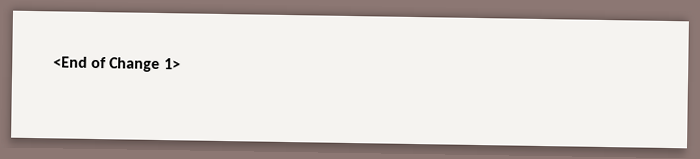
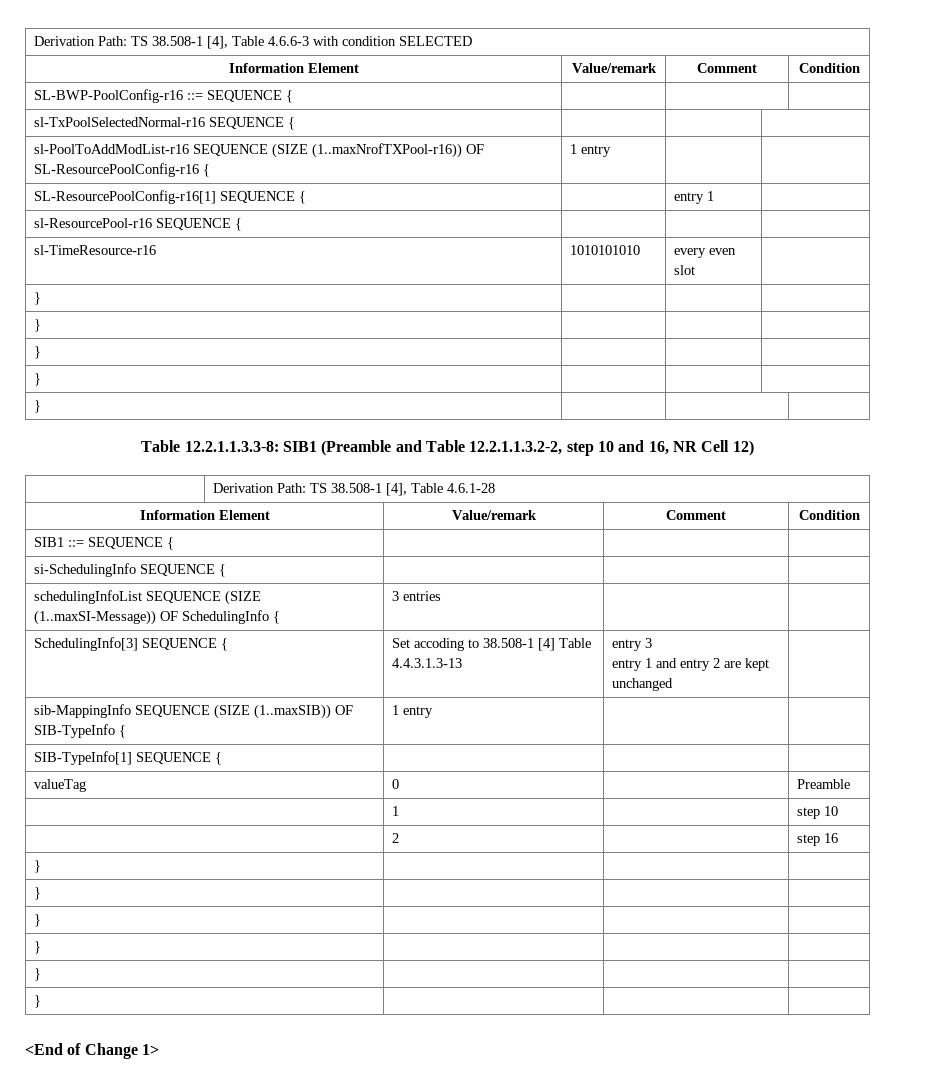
(53, 62) none -> [34,36,473,49] [228,63,359,73] [571,63,657,73] [697,63,757,73] [798,63,860,73] [34,89,294,103] [34,117,296,130] [34,143,485,158] [34,163,211,177] [570,144,612,157] [34,190,307,204] [674,191,715,204] [34,218,243,231] [34,245,157,255] [570,245,641,255] [674,248,737,258] [674,265,696,275] [34,292,42,305] [34,319,42,332] [34,346,42,359] [34,373,42,386] [34,400,42,413] [141,440,754,456] [213,483,496,496] [139,510,270,520] [451,510,537,520] [666,510,726,520] [798,510,860,520] [34,537,175,550] [34,563,227,577] [34,590,262,605] [34,610,281,625] [392,591,442,601] [34,637,229,651] [392,638,592,651] [392,658,463,668] [612,638,653,651] [612,658,770,671] [612,678,674,691] [34,704,354,719] [34,724,127,738] [392,705,434,718] [34,751,223,765] [34,779,87,792] [392,779,400,789] [797,779,851,789] [392,806,400,816] [797,806,839,819] [392,833,400,843] [797,833,839,846] [34,860,42,873] [34,887,42,900] [34,914,42,927] [34,941,42,954] [34,968,42,981] [34,995,42,1008] Derivation Path: TS 38.508-1 [4], Table 4.6.6-3 with condition SELECTED // Information Element | Value/remark | Comment | Condition // SL-BWP-PoolConfig-r16 ::= SEQUENCE { | | | // sl-TxPoolSelectedNormal-r16 SEQUENCE { | | | // sl-PoolToAddModList-r16 SEQUENCE (SIZE (1..maxNrofTXPool-r16)) OF SL-ResourcePoolConfig-r16 { | 1 entry | | // SL-ResourcePoolConfig-r16[1] SEQUENCE { | | entry 1 | // sl-ResourcePool-r16 SEQUENCE { | | | // sl-TimeResource-r16 | 1010101010 | every even slot | // } | | | // } | | | // } | | | // } | | | // } | | | // Table 12.2.1.1.3.3-8: SIB1 (Preamble and Table 12.2.1.1.3.2-2, step 10 and 16, NR Cell 12) // | Derivation Path: TS 38.508-1 [4], Table 4.6.1-28 // Information Element | Value/remark | Comment | Condition // SIB1 ::= SEQUENCE { | | | // si-SchedulingInfo SEQUENCE { | | | // schedulingInfoList SEQUENCE (SIZE (1..maxSI-Message)) OF SchedulingInfo { | 3 entries | | // SchedulingInfo[3] SEQUENCE { | Set accoding to 38.508-1 [4] Table 4.4.3.1.3-13 | entry 3 // entry 1 and entry 2 are kept unchanged | // sib-MappingInfo SEQUENCE (SIZE (1..maxSIB)) OF SIB-TypeInfo { | 1 entry | | // SIB-TypeInfo[1] SEQUENCE { | | | // valueTag | 0 | | Preamble // | 1 | | step 10 // | 2 | | step 16 // } | | | // } | | | // } | | | // } | | | // } | | | // } | | | //

